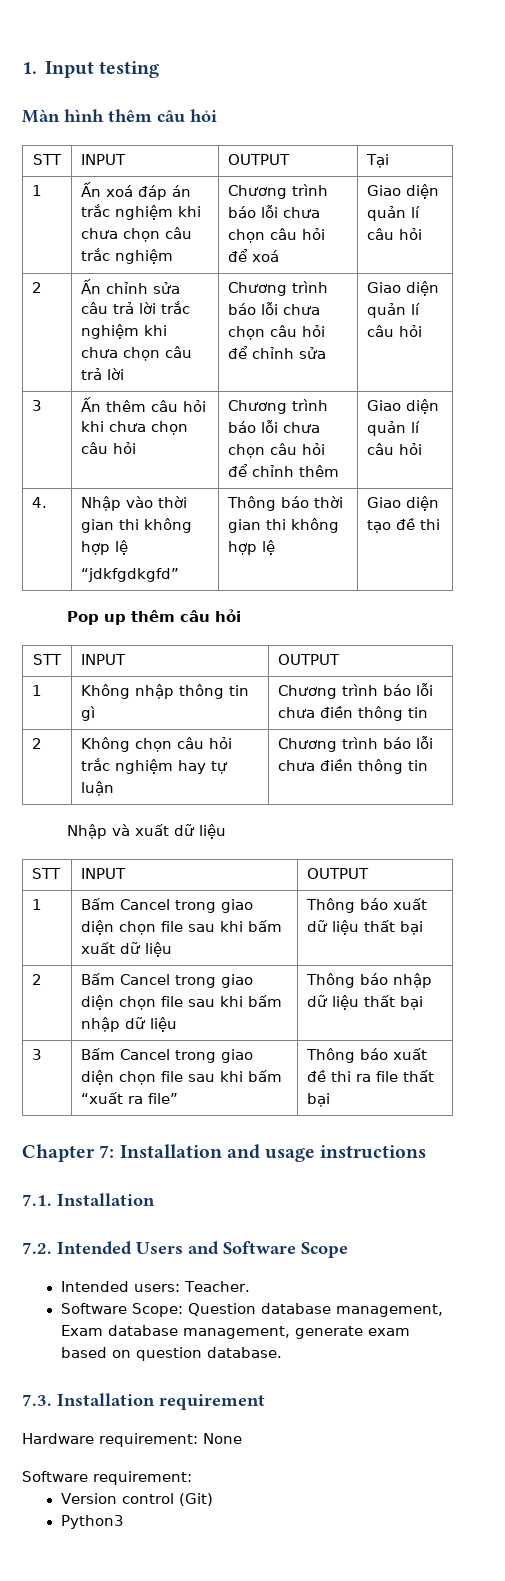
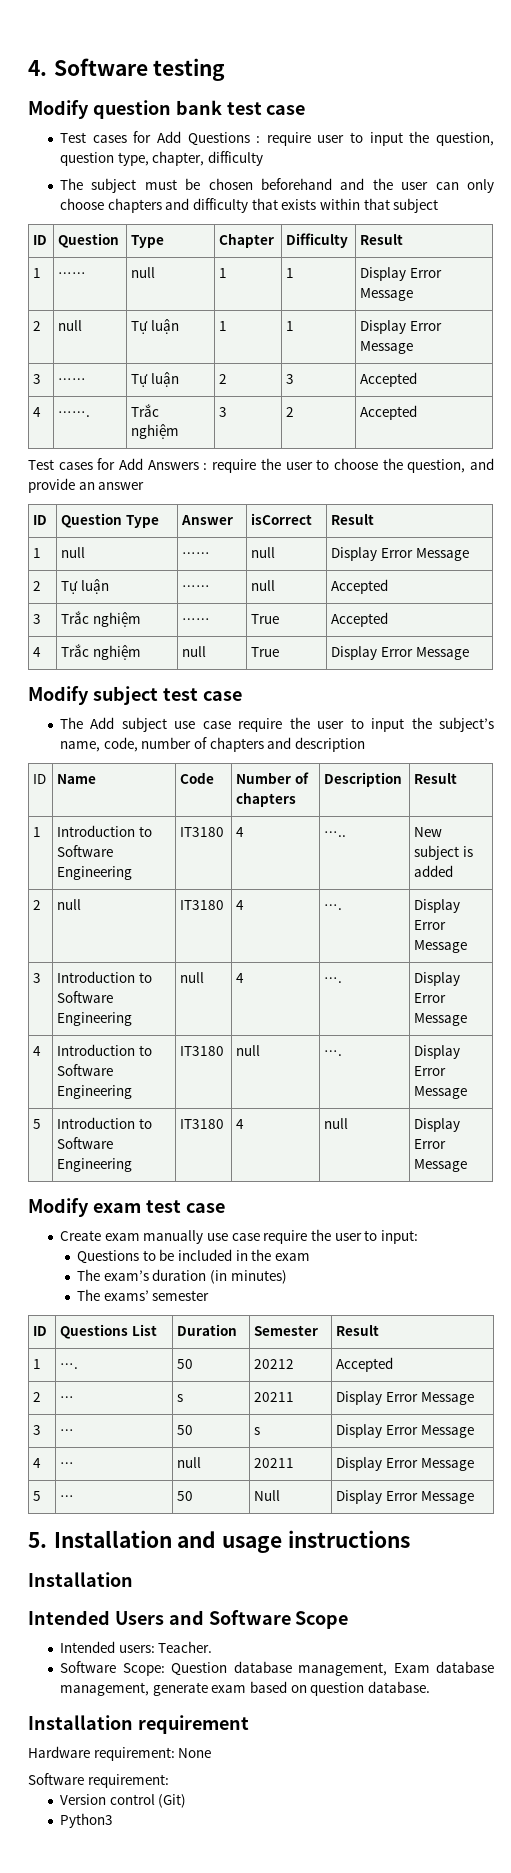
[22,61,94,78] 1. Input -> [28,58,148,76] 4. Software
[22,109,217,123] [33,154,62,165] [81,154,127,165] [228,154,291,165] [366,154,390,168] [32,185,43,196] [81,182,192,200] [81,204,202,220] [81,227,193,242] [81,248,174,264] [228,184,329,199] [228,205,321,218] [228,228,326,243] [228,249,280,262] [367,184,440,199] [367,206,421,221] [367,228,423,240] [32,282,43,293] [81,279,181,294] [81,301,191,314] [81,324,168,339] [81,346,193,361] [81,368,125,380] [228,281,329,296] [228,302,321,315] [228,325,326,340] [228,346,327,359] [367,281,440,296] [367,303,421,318] [367,325,423,337] [32,400,43,411] [81,397,207,412] [81,421,189,435] [81,442,137,454] [228,399,329,414] [228,420,321,433] [228,443,326,458] [228,464,340,477] [367,399,440,414] [367,421,421,436] [367,443,423,455] [32,497,48,508] [81,496,188,511] [81,518,193,533] [81,540,129,555] [81,568,180,582] [227,496,344,511] [228,518,340,533] [228,540,276,555] [367,496,440,511] [367,518,441,533] [66,609,241,625] [33,654,62,665] [81,654,127,665] [278,654,341,665] [32,685,43,696] [81,684,250,699] [81,706,96,721] [278,683,434,699] [278,706,429,721] [32,738,43,749] [81,737,233,752] [81,758,229,774] [81,781,115,796] [278,736,434,752] [278,759,429,774] [66,824,226,839] [32,868,62,879] [81,868,127,879] [307,868,370,879] [32,899,43,910] [81,898,254,913] [81,920,283,935] [81,942,173,957] [306,898,428,913] [307,920,424,935] [32,974,43,985] [81,973,254,988] [81,995,283,1010] [81,1017,178,1032] [306,973,433,988] [307,995,424,1010] [32,1049,43,1060] [81,1048,254,1063] [81,1070,283,1085] [81,1092,179,1104] [306,1048,428,1063] [307,1070,435,1082] [307,1093,331,1107] [22,1144,115,1162] Màn hình thêm câu hỏi // STT | INPUT | OUTPUT | Tại // 1 | Ấn xoá đáp án trắc nghiệm khi chưa chọn câu trắc nghiệm | Chương trình báo lỗi chưa chọn câu hỏi để xoá | Giao diện quản lí câu hỏi // 2 | Ấn chỉnh sửa câu trả lời trắc nghiệm khi chưa chọn câu trả lời | Chương trình báo lỗi chưa chọn câu hỏi để chỉnh sửa | Giao diện quản lí câu hỏi // 3 | Ấn thêm câu hỏi khi chưa chọn câu hỏi | Chương trình báo lỗi chưa chọn câu hỏi để chỉnh thêm | Giao diện quản lí câu hỏi // 4. | Nhập vào thời gian thi không hợp lệ // “jdkfgdkgfd” | Thông báo thời gian thi không hợp lệ | Giao diện tạo đề thi // Pop up thêm câu hỏi // STT | INPUT | OUTPUT // 1 | Không nhập thông tin gì | Chương trình báo lỗi chưa điền thông tin // 2 | Không chọn câu hỏi trắc nghiệm hay tự luận | Chương trình báo lỗi chưa điền thông tin // Nhập và xuất dữ liệu // STT | INPUT | OUTPUT // 1 | Bấm Cancel trong giao diện chọn file sau khi bấm xuất dữ liệu | Thông báo xuất dữ liệu thất bại // 2 | Bấm Cancel trong giao diện chọn file sau khi bấm nhập dữ liệu | Thông báo nhập dữ liệu thất bại // 3 | Bấm Cancel trong giao diện chọn file sau khi bấm “xuất ra file” | Thông báo xuất đề thi ra file thất bại // Chapter 7: -> [28,100,306,119] [60,131,494,146] [60,151,263,166] [60,178,495,193] [60,198,439,213] [33,235,48,245] [58,233,120,248] [131,235,165,248] [219,233,275,248] [286,233,349,248] [360,234,404,245] [33,268,42,278] [58,272,87,278] [131,267,156,278] [219,268,228,278] [286,268,295,278] [360,267,443,281] [360,288,414,301] [33,321,42,331] [58,320,83,331] [131,319,180,334] [219,321,228,331] [286,321,295,331] [360,320,443,334] [360,341,414,354] [33,374,42,384] [58,378,87,384] [131,372,180,387] [219,374,228,384] [286,374,295,384] [360,372,418,387] [33,407,42,417] [58,411,91,417] [131,404,160,417] [131,424,180,439] [219,407,228,417] [286,407,295,417] [360,405,418,420] [28,458,494,473] [28,478,145,493] [33,515,48,525] [61,513,160,528] [181,515,234,525] [251,513,313,525] [331,514,375,525] [33,548,42,558] [61,547,86,558] [182,552,211,558] [251,547,276,558] [331,547,469,561] [33,581,42,591] [61,579,110,594] [182,585,211,591] [251,580,276,591] [331,579,389,594] [33,614,42,624] [61,611,142,627] [182,618,211,624] [251,614,280,624] [331,612,389,627] [33,647,42,657] [61,644,142,660] [182,646,207,657] [251,647,280,657] [331,646,469,660] [28,686,242,705] [60,717,494,732] [60,737,365,752] [33,774,47,784] [57,774,97,784] [180,772,215,784] [236,772,310,784] [236,792,297,807] [324,772,403,787] [414,773,458,784] [33,827,42,837] [57,825,153,837] [57,845,114,857] [57,866,133,880] [180,827,225,837] [236,827,245,837] [324,831,347,837] [414,827,443,837] [414,845,474,860] [414,865,454,877] [33,900,42,910] [57,899,82,910] [180,900,225,910] [236,900,245,910] [324,904,343,910] [414,899,461,913] [414,920,447,930] [414,940,468,953] [33,973,42,983] [57,971,153,983] [57,991,114,1003] [57,1012,133,1026] [180,972,205,983] [236,973,245,983] [324,977,343,983] [414,972,461,986] [414,993,447,1003] [414,1013,468,1026] [33,1046,42,1056] [57,1044,153,1056] [57,1064,114,1076] [57,1085,133,1099] [180,1046,225,1056] [236,1045,261,1056] [324,1050,343,1056] [414,1045,461,1059] [414,1066,447,1076] [414,1086,468,1099] [33,1119,42,1129] [57,1117,153,1129] [57,1137,114,1149] [57,1158,133,1172] [180,1119,225,1129] [236,1119,245,1129] [324,1118,349,1129] [414,1118,461,1132] [414,1139,447,1149] [414,1159,468,1172] [28,1198,225,1217] [60,1229,418,1244] [77,1249,311,1264] [77,1269,287,1284] [77,1289,210,1301] [33,1326,48,1336] [60,1324,158,1339] [177,1324,238,1336] [254,1325,319,1336] [336,1325,380,1336] [33,1359,42,1369] [60,1363,79,1369] [177,1359,194,1369] [254,1359,295,1369] [336,1357,394,1372] [33,1392,42,1402] [60,1396,75,1402] [177,1394,184,1402] [254,1392,295,1402] [336,1391,474,1405] [33,1425,42,1435] [60,1429,75,1435] [177,1425,194,1435] [254,1427,261,1435] [336,1424,474,1438] [33,1458,42,1468] [60,1462,75,1468] [177,1457,202,1468] [254,1458,295,1468] [336,1457,474,1471] [33,1491,42,1501] [60,1495,75,1501] [177,1491,194,1501] [254,1490,281,1501] [336,1490,474,1504] [28,1532,47,1548] Modify question bank test case // Test cases for Add Questions : require user to input the question, question type, chapter, difficulty // The subject must be chosen beforehand and the user can only choose chapters and difficulty that exists within that subject // ID | Question | Type | Chapter | Difficulty | Result // 1 | …… | null | 1 | 1 | Display Error Message // 2 | null | Tự luận | 1 | 1 | Display Error Message // 3 | …… | Tự luận | 2 | 3 | Accepted // 4 | ……. | Trắc nghiệm | 3 | 2 | Accepted // Test cases for Add Answers : require the user to choose the question, and provide an answer // ID | Question Type | Answer | isCorrect | Result // 1 | null | …… | null | Display Error Message // 2 | Tự luận | …… | null | Accepted // 3 | Trắc nghiệm | …… | True | Accepted // 4 | Trắc nghiệm | null | True | Display Error Message // Modify subject test case // The Add subject use case require the user to input the subject’s name, code, number of chapters and description // ID | Name | Code | Number of chapters | Description | Result // 1 | Introduction to Software Engineering | IT3180 | 4 | ….. | New subject is added // 2 | null | IT3180 | 4 | …. | Display Error Message // 3 | Introduction to Software Engineering | null | 4 | …. | Display Error Message // 4 | Introduction to Software Engineering | IT3180 | null | …. | Display Error Message // 5 | Introduction to Software Engineering | IT3180 | 4 | null | Display Error Message // Modify exam test case // Create exam manually use case require the user to input: // Questions to be included in the exam // The exam’s duration (in minutes) // The exams’ semester // ID | Questions List | Duration | Semester | Result // 1 | …. | 50 | 20212 | Accepted // 2 | … | s | 20211 | Display Error Message // 3 | … | 50 | s | Display Error Message // 4 | … | null | 20211 | Display Error Message // 5 | … | 50 | Null | Display Error Message // 5.
[22,1194,52,1206] 7.1. -> (410, 1539) none
[22,1242,52,1254] 7.2. -> (133, 1579) none
[22,1394,52,1406] 7.3. -> (430, 1687) none

